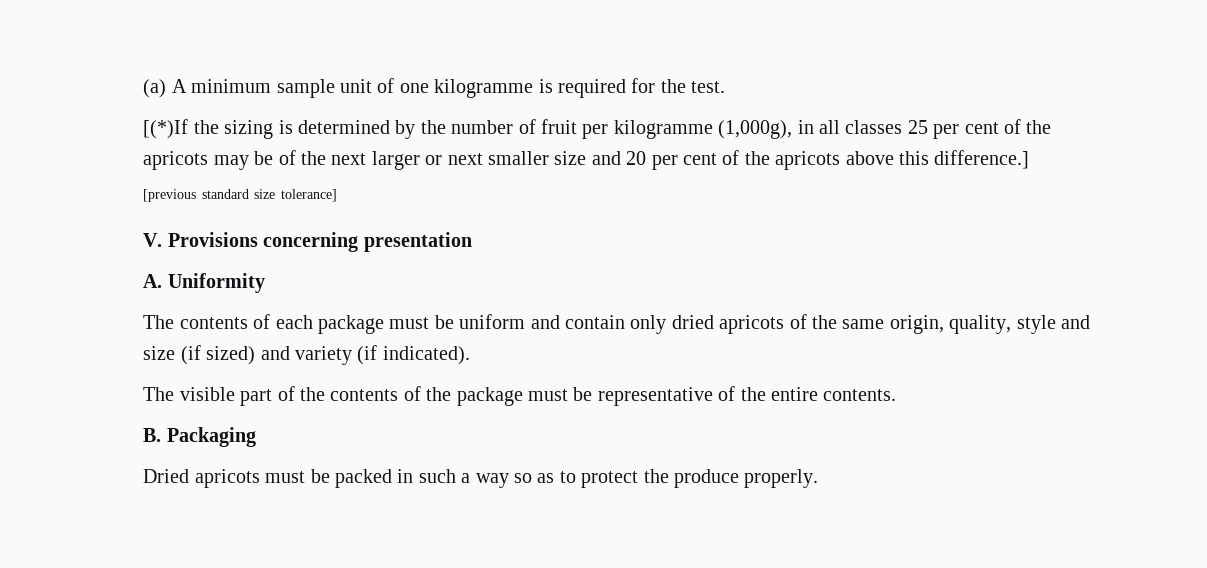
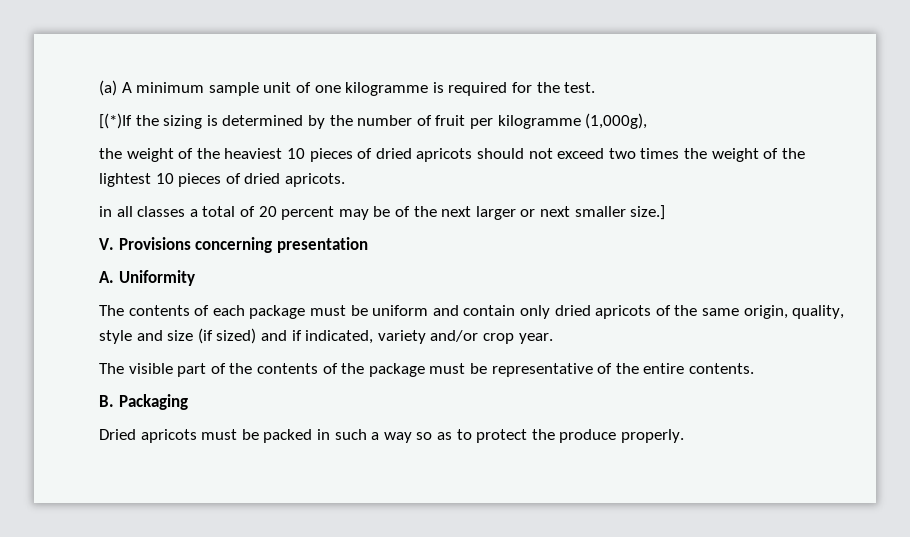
[797,119,1052,139] [143,151,209,170] in all classes 25 per cent of the apricots -> [99,148,805,162] [99,173,346,187] [99,206,335,220] // the weight of the heaviest 10 pieces of dried apricots should not exceed two times the weight of the lightest 10 pieces of dried apricots. // in all classes a total of 20 percent
[554,150,1030,170] [143,189,337,202] size and 20 per cent of the apricots above this difference.] // [previous standard size tolerance] -> [630,205,666,220] size.]
[295,345,470,365] variety (if indicated). -> [291,330,553,344] if indicated, variety and/or crop year.

